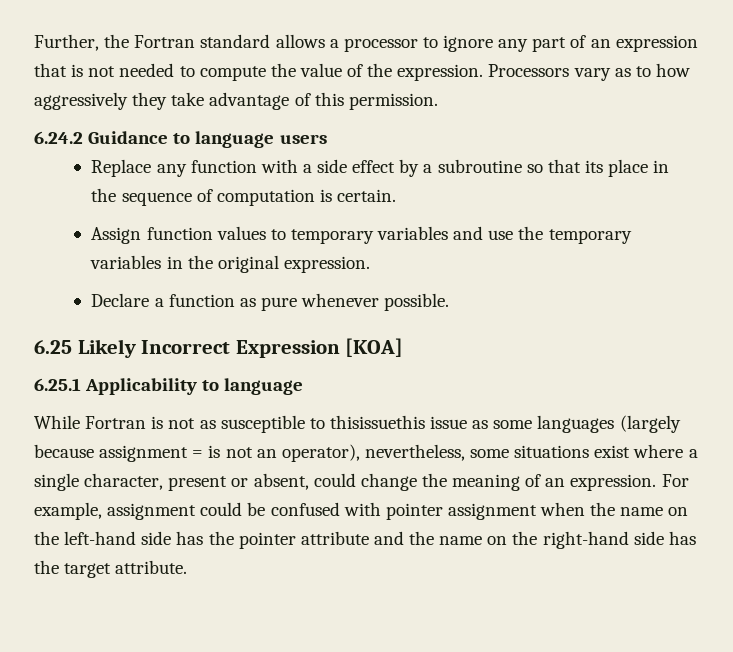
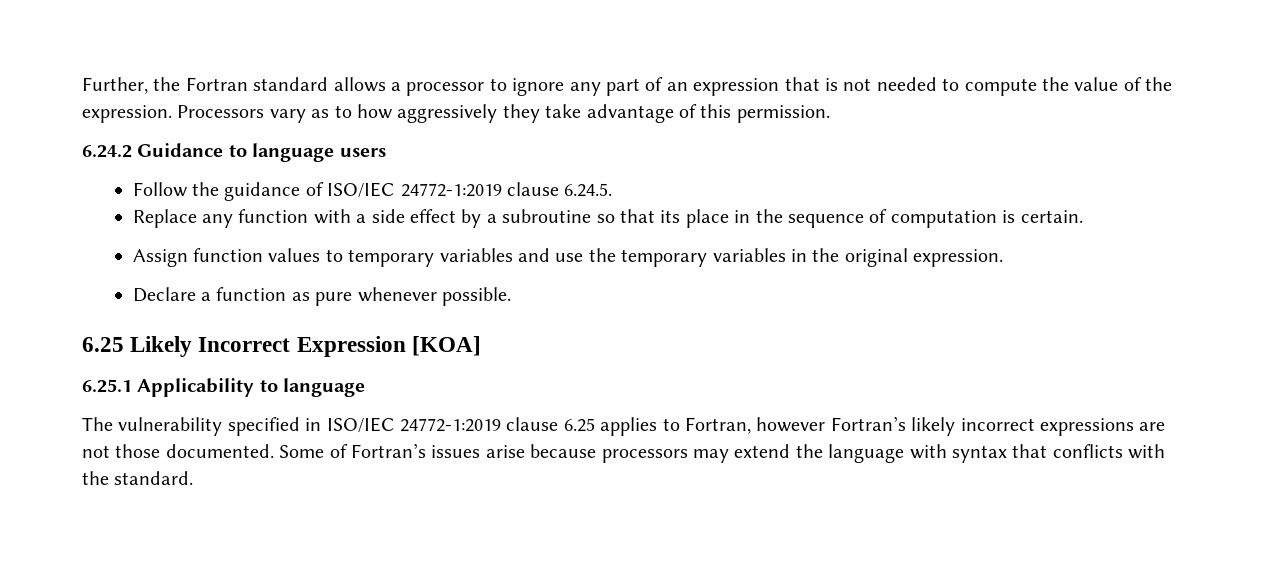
(327, 139) none -> [132,182,613,201] // Follow the guidance of ISO/IEC 24772-1:2019 clause 6.24.5.
[34,415,681,433] [34,444,698,462] [34,473,689,491] [34,502,689,520] [34,531,696,549] [34,560,188,578] While Fortran is not as susceptible to thisissuethis issue as some languages (largely because assignment = is not an operator), nevertheless, some situations exist where a single character, present or absent, could change the meaning of an expression. For example, assignment could be confused with pointer assignment when the name on the left-hand side has the pointer attribute and the name on the right-hand side has the target attribute. -> [82,416,1166,436] [82,443,1166,463] [82,471,194,485] The vulnerability specified in ISO/IEC 24772-1:2019 clause 6.25 applies to Fortran, however Fortran’s likely incorrect expressions are not those documented. Some of Fortran’s issues arise because processors may extend the language with syntax that conflicts with the standard.

